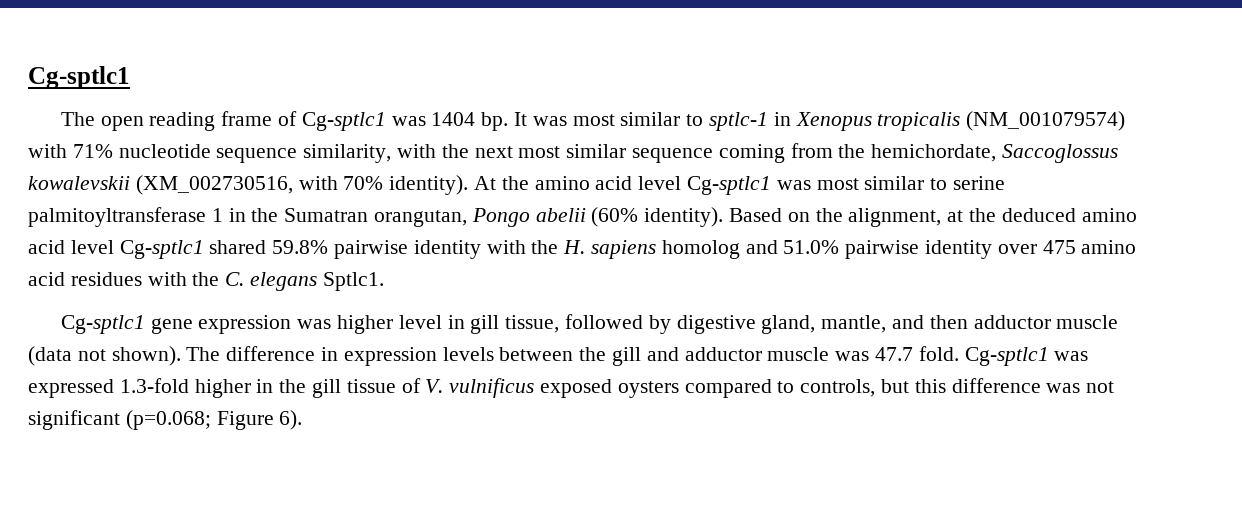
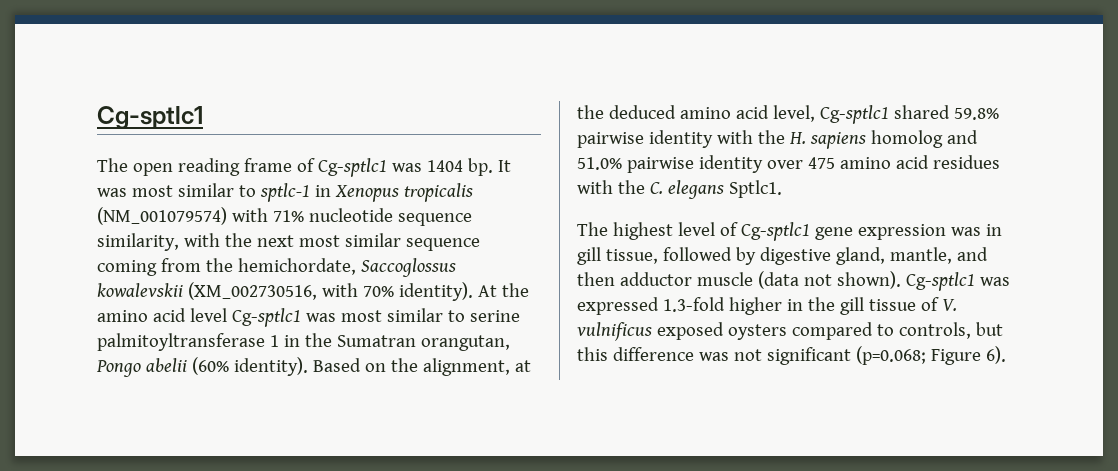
[70,240,114,254] level -> [772,105,815,122] level,
(384, 281) none -> [577,222,738,240] The highest level of
[336,315,442,334] higher level -> (981, 231) none
[186,346,959,366] The difference in expression levels between the gill and adductor muscle was 47.7 fold. -> (901, 280) none

